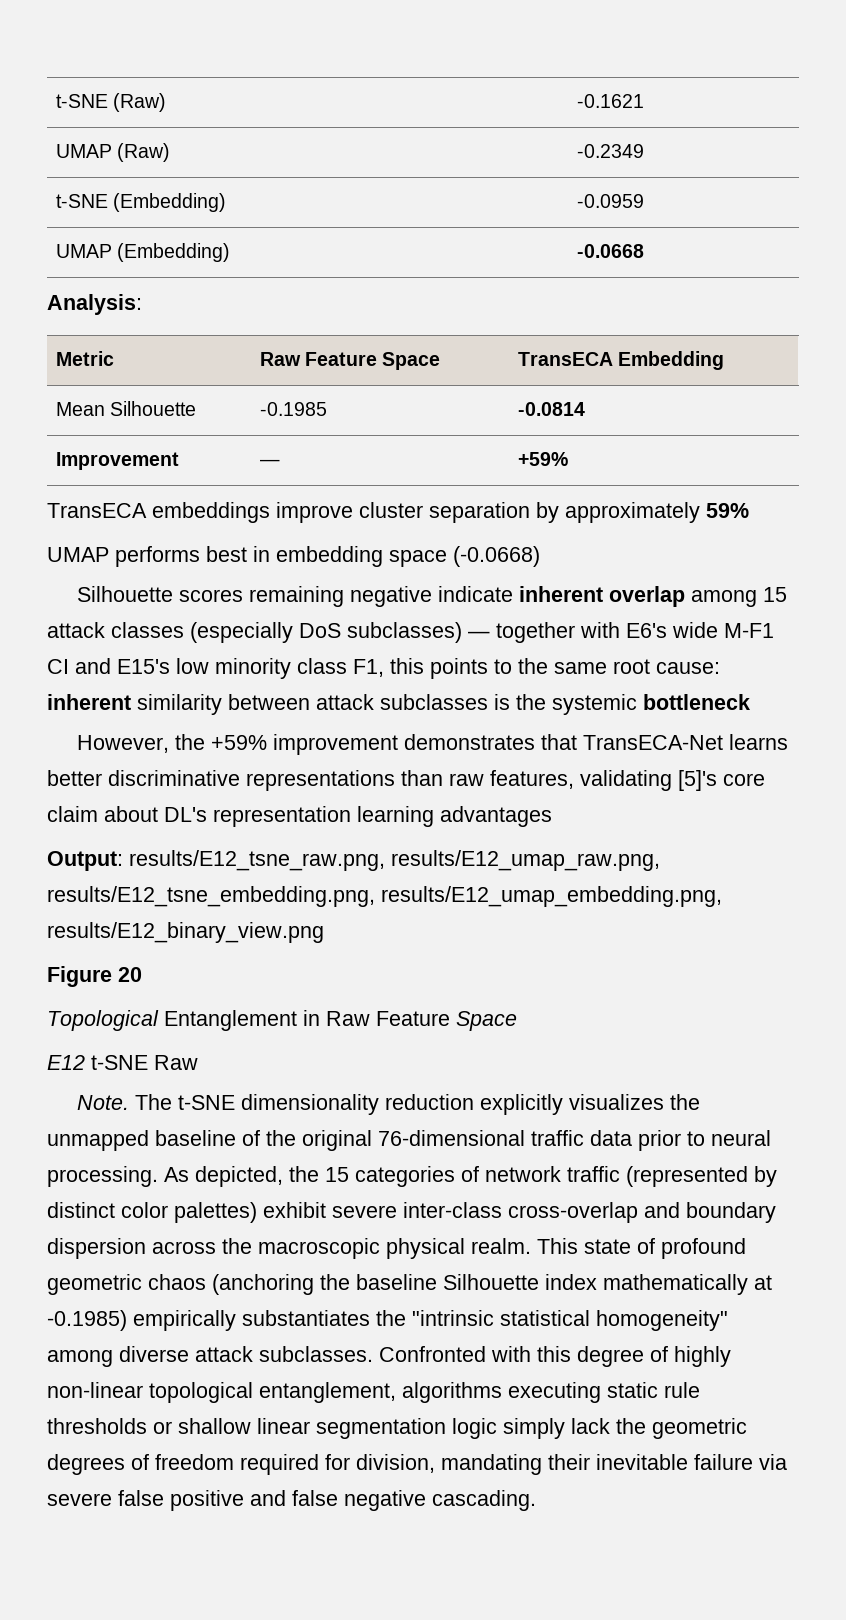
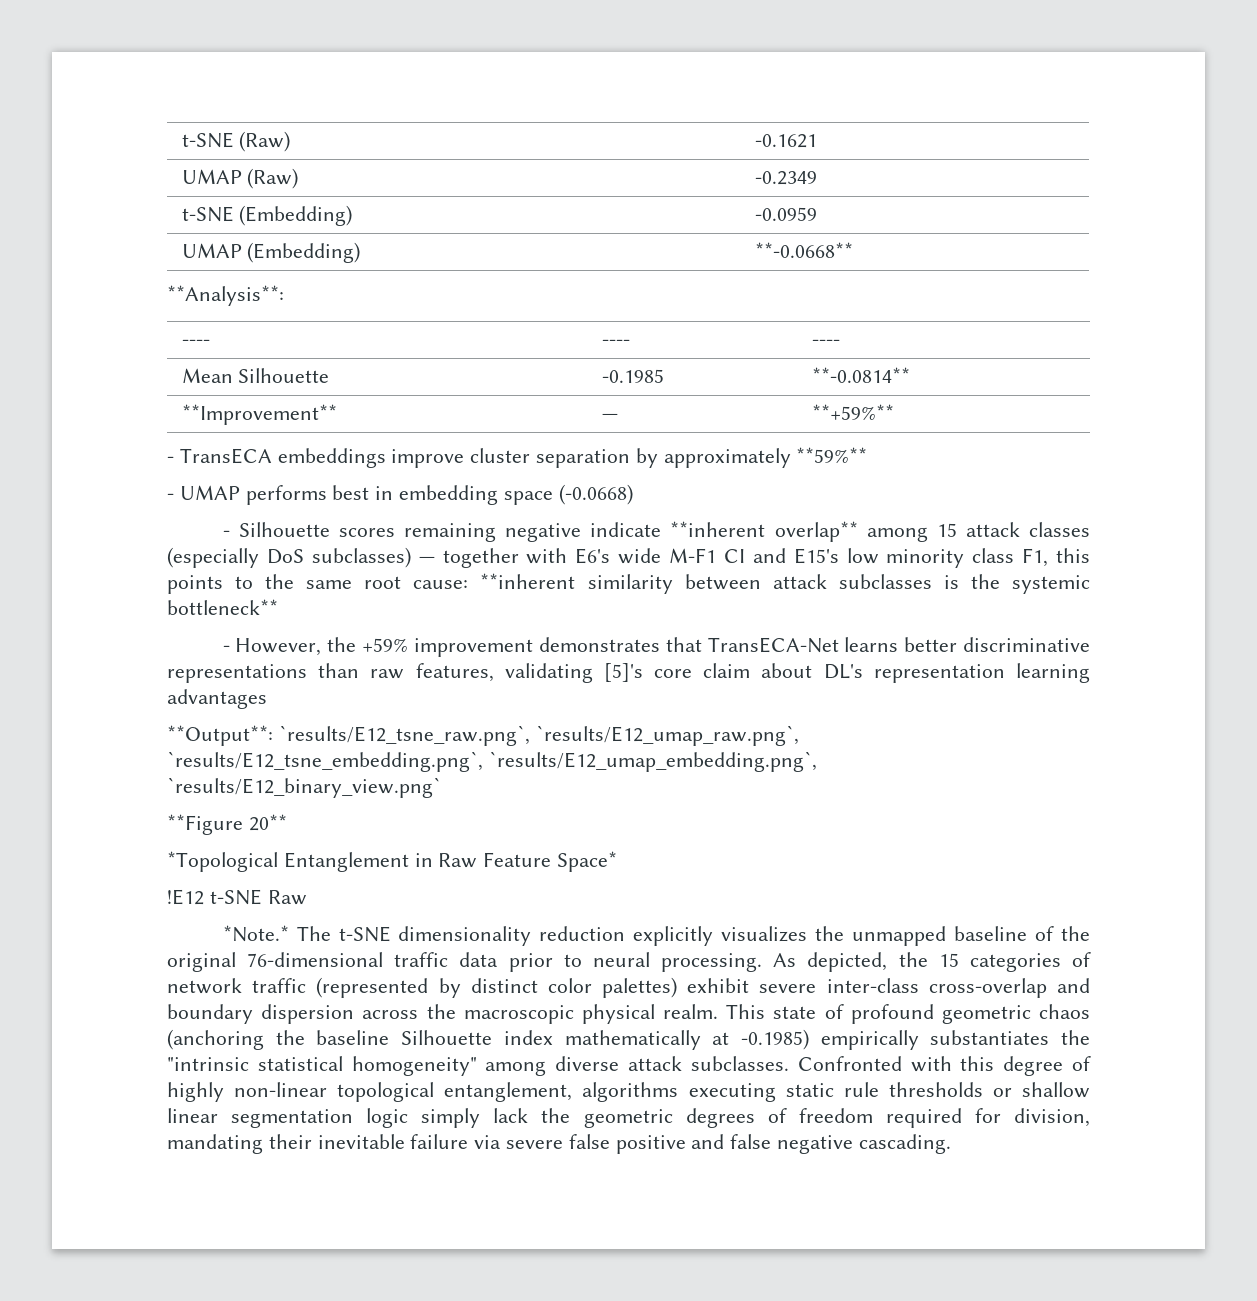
[576,244,644,258] [47,294,142,315] [55,351,114,366] [259,352,441,370] [517,351,724,370] -0.0668 // Analysis: // Metric | Raw Feature Space | TransECA Embedding -> [754,242,853,258] [167,285,284,306] [181,339,210,346] [601,339,630,346] [811,339,840,346] **-0.0668** // **Analysis**: // ---- | ---- | ----
[517,402,585,416] [55,452,179,470] -0.0814 // Improvement -> [811,367,910,383] [181,404,337,425] **-0.0814** // **Improvement**
[517,452,568,466] +59% // -> [811,404,894,420] [167,456,174,463] **+59%** // -
[706,503,749,518] 59% // -> [796,447,868,463] [167,493,174,500] **59%** // -
(540, 556) none -> [222,530,230,537] -
[518,586,685,607] inherent overlap -> [670,521,858,542] **inherent overlap**
[47,694,131,710] inherent -> [480,573,576,589] **inherent
[643,694,750,710] bottleneck // -> [167,599,278,615] [222,645,230,652] bottleneck** // -
[47,850,660,871] [47,886,722,907] [47,922,324,943] [47,966,142,987] [47,1010,159,1031] Output: results/E12_tsne_raw.png, results/E12_umap_raw.png, results/E12_tsne_embedding.png, results/E12_umap_embedding.png, results/E12_binary_view.png // Figure 20 // Topological -> [167,725,799,746] [167,751,817,772] [167,777,441,798] [167,814,287,835] [167,851,278,872] **Output**: `results/E12_tsne_raw.png`, `results/E12_umap_raw.png`, `results/E12_tsne_embedding.png`, `results/E12_umap_embedding.png`, `results/E12_binary_view.png` // **Figure 20** // *Topological
[456,1011,517,1031] [47,1055,85,1070] Space // E12 -> [557,851,618,872] [167,889,204,905] Space* // !E12
[76,1095,129,1110] Note. -> [222,925,289,942] *Note.*

